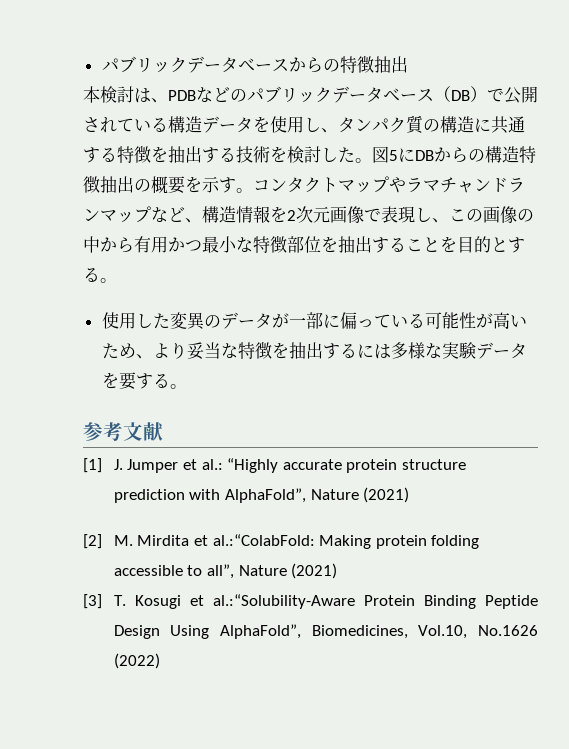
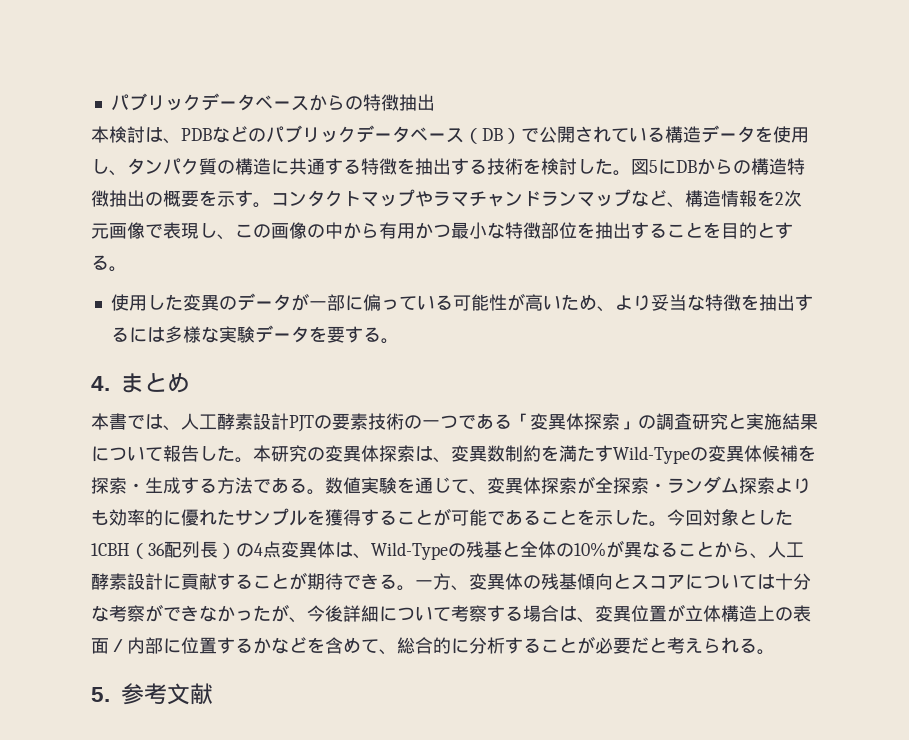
[83,422,164,441] [83,458,466,473] [113,487,410,503] [83,534,480,549] [113,563,338,579] [83,594,538,609] [113,624,538,639] [113,653,160,669] 参考文献 // [1] J. Jumper et al.: “Highly accurate protein structure prediction with AlphaFold”, Nature (2021) // [2] M. Mirdita et al.:“ColabFold: Making protein folding accessible to all”, Nature (2021) // [3] T. Kosugi et al.:“Solubility-Aware Protein Binding Peptide Design Using AlphaFold”, Biomedicines, Vol.10, No.1626 (2022) -> [91,372,191,393] [91,413,818,432] [91,445,816,464] [91,476,811,495] [91,508,793,527] [91,540,804,560] [91,572,811,591] [91,604,811,623] [91,636,775,655] [91,683,214,705] 4.まとめ // 本書では、人工酵素設計PJTの要素技術の一つである「変異体探索」の調査研究と実施結果について報告した。本研究の変異体探索は、変異数制約を満たすWild-Typeの変異体候補を探索・生成する方法である。数値実験を通じて、変異体探索が全探索・ランダム探索よりも効率的に優れたサンプルを獲得することが可能であることを示した。今回対象とした1CBH（36配列長）の4点変異体は、Wild-Typeの残基と全体の10%が異なることから、人工酵素設計に貢献することが期待できる。一方、変異体の残基傾向とスコアについては十分な考察ができなかったが、今後詳細について考察する場合は、変異位置が立体構造上の表面／内部に位置するかなどを含めて、総合的に分析することが必要だと考えられる。 // 5.参考文献

